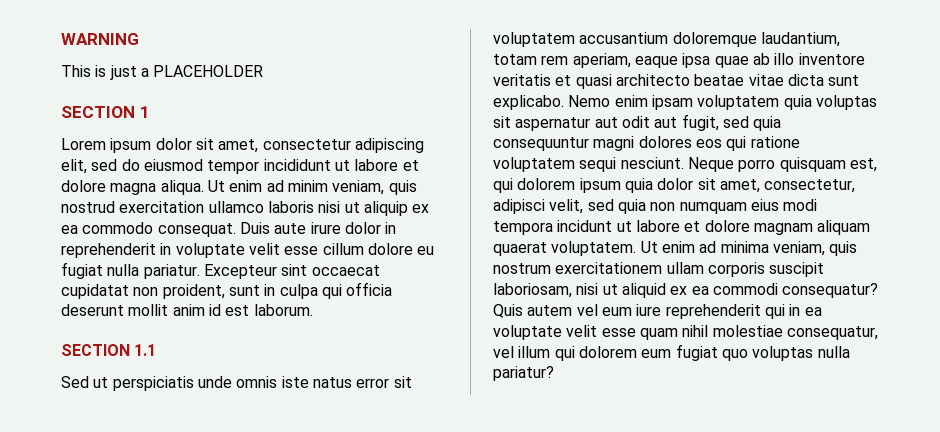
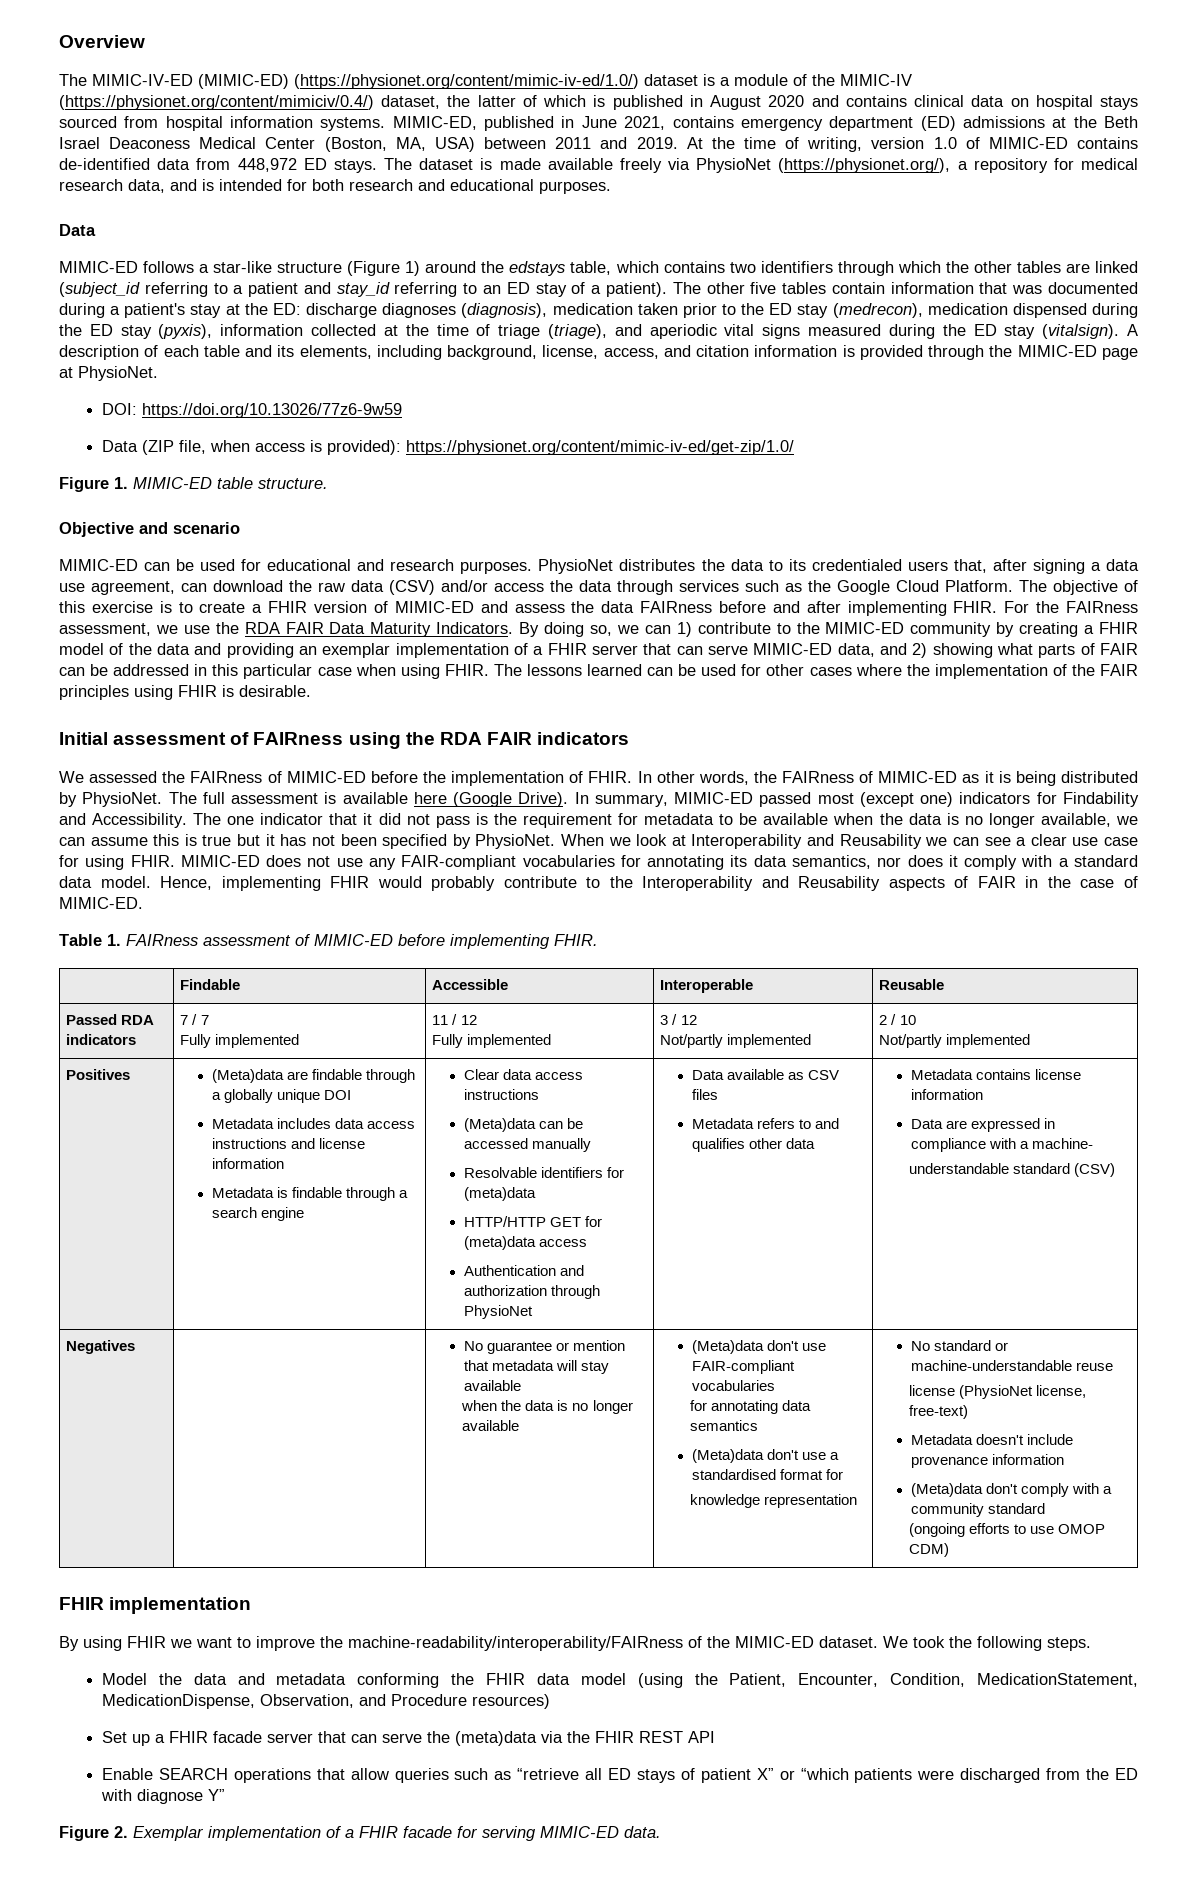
[61,33,139,45] [61,65,264,80] [61,106,150,118] [61,138,424,153] [61,159,419,174] [61,180,417,195] [61,201,430,216] [61,222,397,237] [61,243,435,258] [61,262,380,279] [61,282,393,299] [61,304,313,316] [61,344,157,356] [61,376,412,391] [493,32,840,47] [493,53,865,68] [493,74,860,89] [493,95,877,110] [493,114,782,131] [493,136,800,151] [493,157,877,172] [493,178,856,193] [493,199,818,214] [493,220,871,235] [493,241,858,256] [493,262,825,277] [493,283,879,298] [493,304,822,319] [493,325,878,340] [493,344,850,361] [493,366,554,381] WARNING // This is just a PLACEHOLDER // SECTION 1 // Lorem ipsum dolor sit amet, consectetur adipiscing elit, sed do eiusmod tempor incididunt ut labore et dolore magna aliqua. Ut enim ad minim veniam, quis nostrud exercitation ullamco laboris nisi ut aliquip ex ea commodo consequat. Duis aute irure dolor in reprehenderit in voluptate velit esse cillum dolore eu fugiat nulla pariatur. Excepteur sint occaecat cupidatat non proident, sunt in culpa qui officia deserunt mollit anim id est laborum. // SECTION 1.1 // Sed ut perspiciatis unde omnis iste natus error sit voluptatem accusantium doloremque laudantium, totam rem aperiam, eaque ipsa quae ab illo inventore veritatis et quasi architecto beatae vitae dicta sunt explicabo. Nemo enim ipsam voluptatem quia voluptas sit aspernatur aut odit aut fugit, sed quia consequuntur magni dolores eos qui ratione voluptatem sequi nesciunt. Neque porro quisquam est, qui dolorem ipsum quia dolor sit amet, consectetur, adipisci velit, sed quia non numquam eius modi tempora incidunt ut labore et dolore magnam aliquam quaerat voluptatem. Ut enim ad minima veniam, quis nostrum exercitationem ullam corporis suscipit laboriosam, nisi ut aliquid ex ea commodi consequatur? Quis autem vel eum iure reprehenderit qui in ea voluptate velit esse quam nihil molestiae consequatur, vel illum qui dolorem eum fugiat quo voluptas nulla pariatur? -> [59,35,145,48] [59,74,912,89] [59,95,1139,110] [59,116,1139,131] [59,137,1138,152] [59,158,1138,173] [59,179,611,194] [59,224,96,236] [59,261,1138,276] [59,282,1138,297] [59,303,1138,318] [59,324,1139,339] [59,345,1139,360] [59,366,158,381] [102,403,403,418] [102,440,795,455] [59,477,328,492] [59,522,240,537] [59,559,1139,574] [59,580,1138,595] [59,601,1138,616] [59,622,1138,637] [59,643,1139,658] [59,664,1139,679] [59,685,311,700] [59,732,630,749] [59,771,1138,786] [59,792,1140,807] [59,813,1139,828] [59,834,1139,849] [59,855,1139,870] [59,876,1138,891] [59,897,143,909] [59,934,598,949] [180,979,241,990] [432,979,509,990] [660,979,754,993] [879,979,945,990] [66,1014,155,1025] [66,1034,137,1045] [180,1014,209,1025] [180,1034,300,1048] [432,1014,477,1025] [432,1034,552,1048] [660,1014,697,1025] [660,1034,812,1048] [879,1014,916,1025] [879,1034,1031,1048] [66,1069,131,1080] [211,1069,415,1083] [211,1089,351,1103] [211,1118,415,1129] [211,1138,365,1149] [211,1158,284,1169] [211,1187,409,1201] [211,1207,304,1221] [463,1069,583,1080] [463,1089,539,1100] [463,1118,583,1132] [463,1138,591,1152] [463,1167,624,1178] [463,1187,536,1201] [463,1216,602,1227] [463,1236,587,1250] [463,1265,584,1276] [463,1285,600,1299] [463,1305,533,1319] [691,1069,839,1080] [691,1089,718,1100] [691,1118,839,1129] [691,1138,815,1152] [910,1069,1081,1080] [910,1089,983,1100] [910,1118,1055,1132] [910,1138,1093,1152] [909,1163,1116,1177] [66,1340,136,1354] [463,1340,625,1354] [463,1360,609,1374] [463,1380,521,1391] [461,1400,633,1414] [462,1420,520,1431] [691,1340,826,1354] [691,1360,795,1374] [691,1380,775,1391] [690,1400,812,1414] [690,1420,759,1431] [691,1449,839,1463] [691,1469,843,1480] [690,1494,858,1508] [910,1340,1008,1351] [910,1360,1113,1371] [909,1385,1087,1399] [909,1405,969,1419] [910,1434,1073,1445] [910,1454,1064,1468] [910,1483,1113,1497] [910,1503,1045,1517] [909,1523,1106,1537] [909,1543,950,1557] [59,1597,252,1614] [59,1636,1091,1651] [102,1673,1138,1688] [102,1694,551,1709] [102,1731,716,1746] [102,1768,1138,1783] [101,1789,226,1804] [59,1826,661,1841] Overview // The MIMIC-IV-ED (MIMIC-ED) (https://physionet.org/content/mimic-iv-ed/1.0/) dataset is a module of the MIMIC-IV (https://physionet.org/content/mimiciv/0.4/) dataset, the latter of which is published in August 2020 and contains clinical data on hospital stays sourced from hospital information systems. MIMIC-ED, published in June 2021, contains emergency department (ED) admissions at the Beth Israel Deaconess Medical Center (Boston, MA, USA) between 2011 and 2019. At the time of writing, version 1.0 of MIMIC-ED contains de-identified data from 448,972 ED stays. The dataset is made available freely via PhysioNet (https://physionet.org/), a repository for medical research data, and is intended for both research and educational purposes. // Data // MIMIC-ED follows a star-like structure (Figure 1) around the edstays table, which contains two identifiers through which the other tables are linked (subject_id referring to a patient and stay_id referring to an ED stay of a patient). The other five tables contain information that was documented during a patient's stay at the ED: discharge diagnoses (diagnosis), medication taken prior to the ED stay (medrecon), medication dispensed during the ED stay (pyxis), information collected at the time of triage (triage), and aperiodic vital signs measured during the ED stay (vitalsign). A description of each table and its elements, including background, license, access, and citation information is provided through the MIMIC-ED page at PhysioNet. // DOI: https://doi.org/10.13026/77z6-9w59 // Data (ZIP file, when access is provided): https://physionet.org/content/mimic-iv-ed/get-zip/1.0/ // Figure 1. MIMIC-ED table structure. // Objective and scenario // MIMIC-ED can be used for educational and research purposes. PhysioNet distributes the data to its credentialed users that, after signing a data use agreement, can download the raw data (CSV) and/or access the data through services such as the Google Cloud Platform. The objective of this exercise is to create a FHIR version of MIMIC-ED and assess the data FAIRness before and after implementing FHIR. For the FAIRness assessment, we use the RDA FAIR Data Maturity Indicators. By doing so, we can 1) contribute to the MIMIC-ED community by creating a FHIR model of the data and providing an exemplar implementation of a FHIR server that can serve MIMIC-ED data, and 2) showing what parts of FAIR can be addressed in this particular case when using FHIR. The lessons learned can be used for other cases where the implementation of the FAIR principles using FHIR is desirable. // Initial assessment of FAIRness using the RDA FAIR indicators // We assessed the FAIRness of MIMIC-ED before the implementation of FHIR. In other words, the FAIRness of MIMIC-ED as it is being distributed by PhysioNet. The full assessment is available here (Google Drive). In summary, MIMIC-ED passed most (except one) indicators for Findability and Accessibility. The one indicator that it did not pass is the requirement for metadata to be available when the data is no longer available, we can assume this is true but it has not been specified by PhysioNet. When we look at Interoperability and Reusability we can see a clear use case for using FHIR. MIMIC-ED does not use any FAIR-compliant vocabularies for annotating its data semantics, nor does it comply with a standard data model. Hence, implementing FHIR would probably contribute to the Interoperability and Reusability aspects of FAIR in the case of MIMIC-ED. // Table 1. FAIRness assessment of MIMIC-ED before implementing FHIR. // | Findable | Accessible | Interoperable | Reusable // Passed RDA indicators | 7 / 7 // Fully implemented | 11 / 12 // Fully implemented | 3 / 12 // Not/partly implemented | 2 / 10 // Not/partly implemented // Positives | (Meta)data are findable through a globally unique DOI // Metadata includes data access instructions and license information // Metadata is findable through a search engine | Clear data access instructions // (Meta)data can be accessed manually // Resolvable identifiers for (meta)data // HTTP/HTTP GET for (meta)data access // Authentication and authorization through PhysioNet | Data available as CSV files // Metadata refers to and qualifies other data | Metadata contains license information // Data are expressed in compliance with a machine- // understandable standard (CSV) // Negatives | | No guarantee or mention that metadata will stay available // when the data is no longer available | (Meta)data don't use FAIR-compliant vocabularies // for annotating data semantics // (Meta)data don't use a standardised format for // knowledge representation | No standard or machine-understandable reuse // license (PhysioNet license, free-text) // Metadata doesn't include provenance information // (Meta)data don't comply with a community standard // (ongoing efforts to use OMOP CDM) // FHIR implementation // By using FHIR we want to improve the machine-readability/interoperability/FAIRness of the MIMIC-ED dataset. We took the following steps. // Model the data and metadata conforming the FHIR data model (using the Patient, Encounter, Condition, MedicationStatement, MedicationDispense, Observation, and Procedure resources) // Set up a FHIR facade server that can serve the (meta)data via the FHIR REST API // Enable SEARCH operations that allow queries such as “retrieve all ED stays of patient X” or “which patients were discharged from the ED with diagnose Y” // Figure 2. Exemplar implementation of a FHIR facade for serving MIMIC-ED data.

